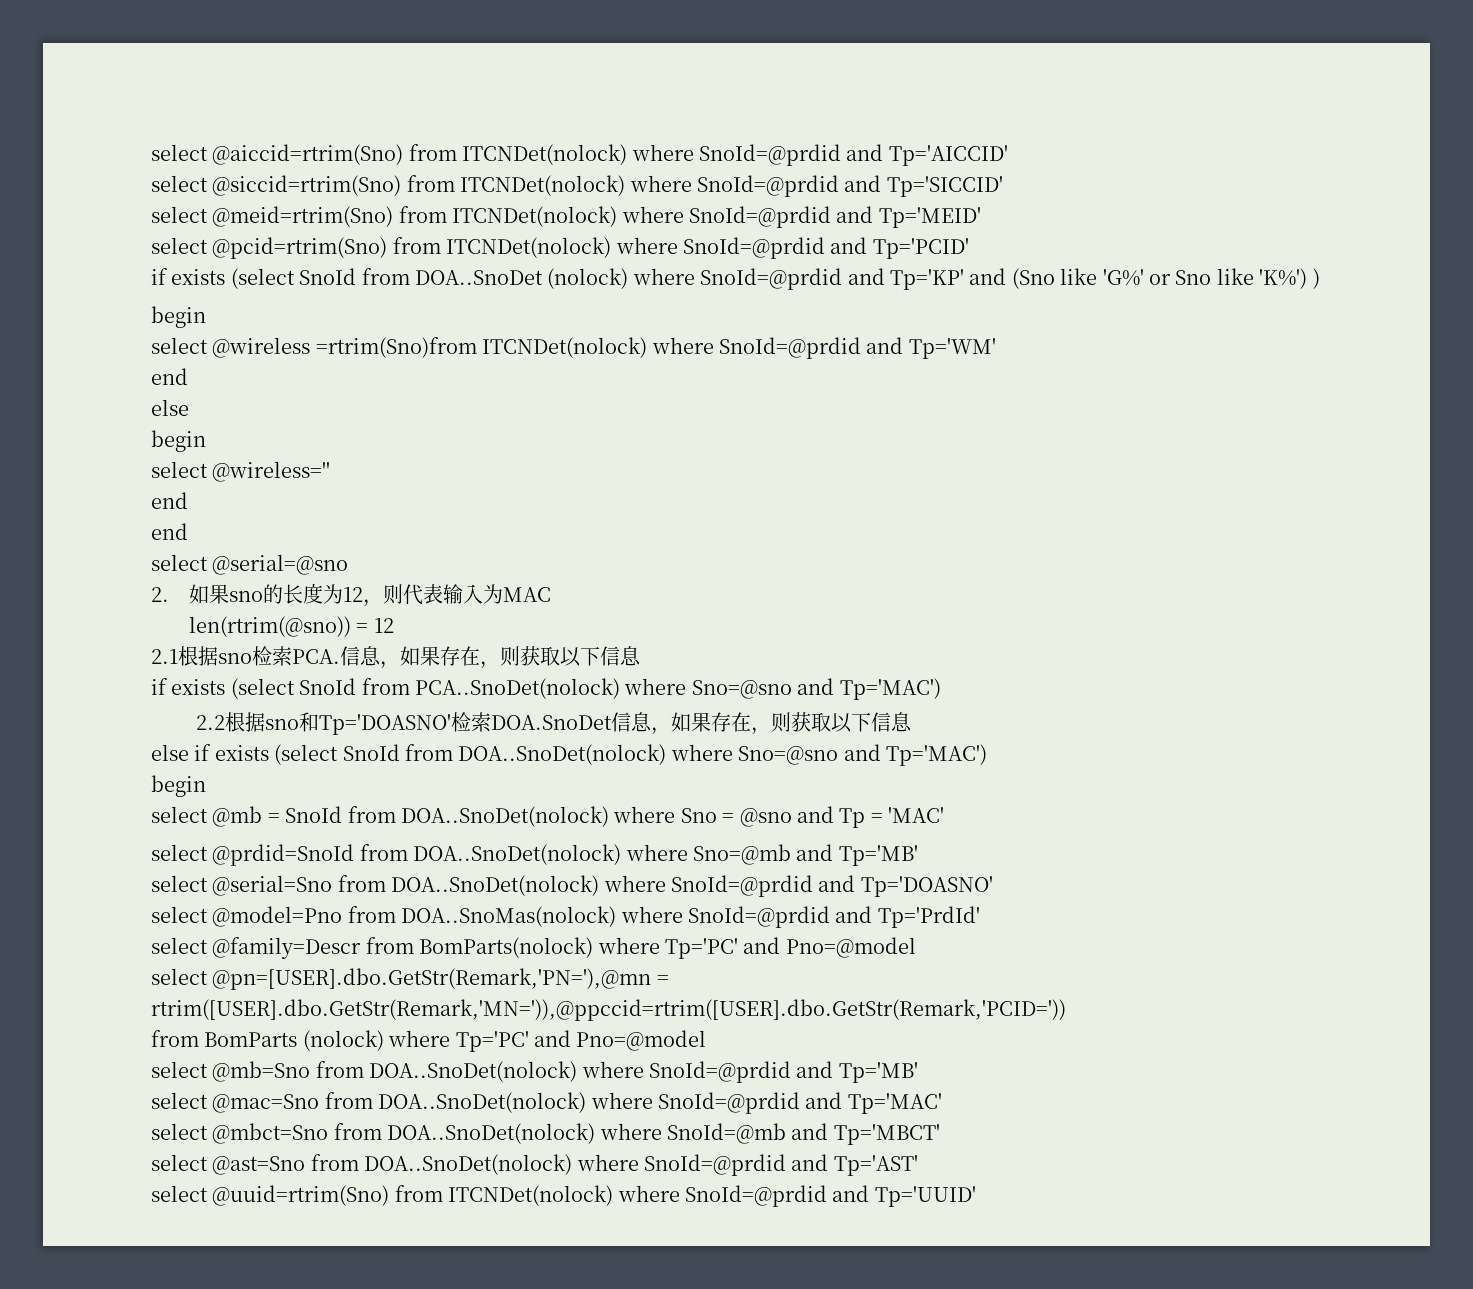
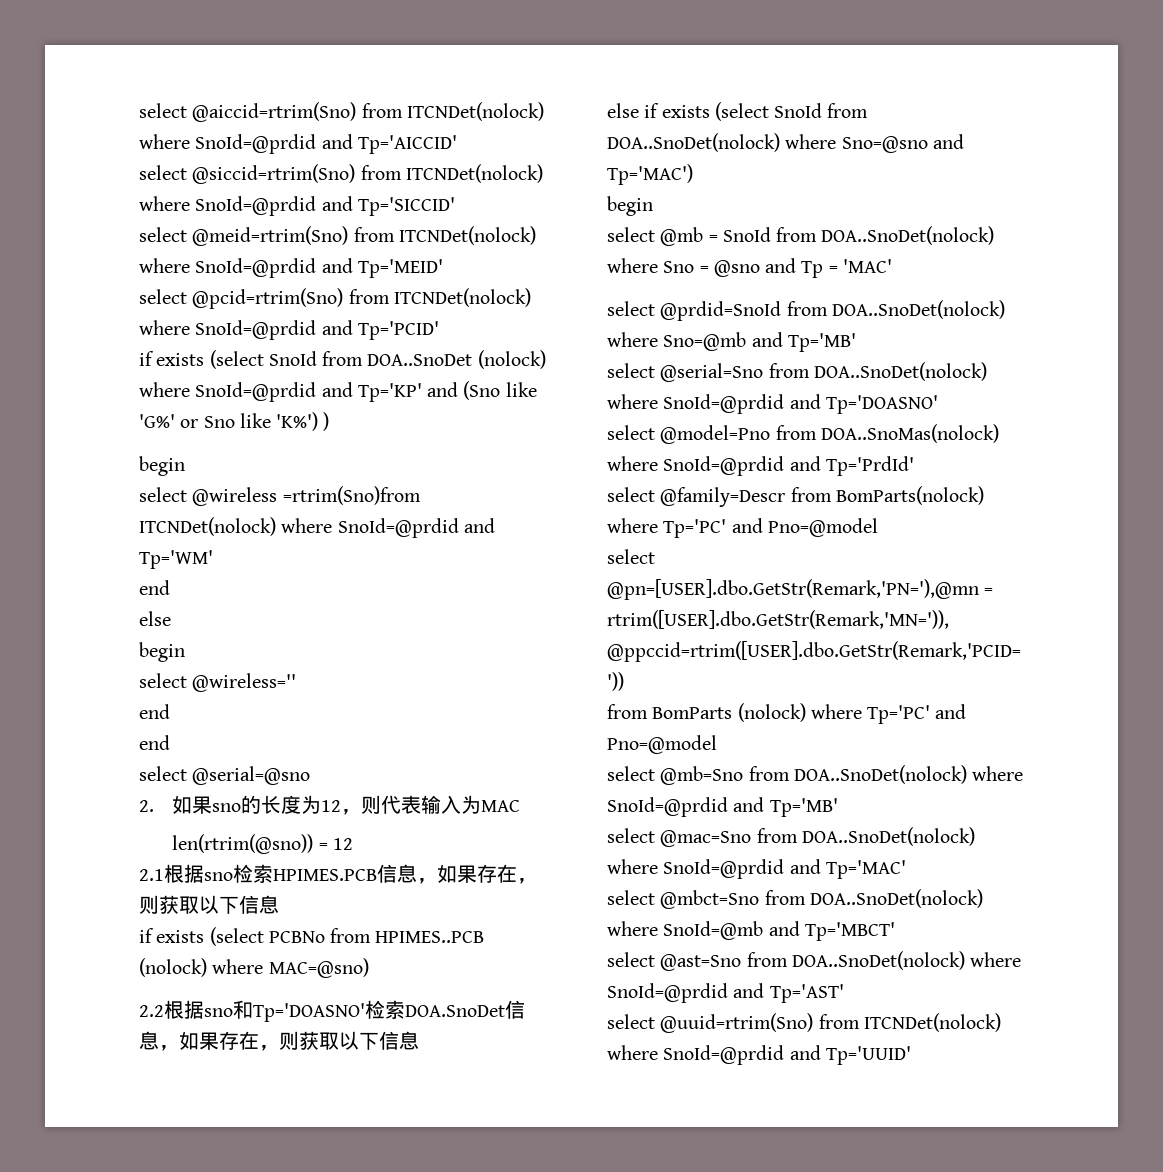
[292,649,340,664] PCA. -> [273,869,377,881] HPIMES.PCB
[299,678,941,700] SnoId from PCA..SnoDet(nolock) where Sno=@sno and Tp='MAC') -> [268,928,485,943] [139,958,369,978] PCBNo from HPIMES..PCB (nolock) where MAC=@sno)

